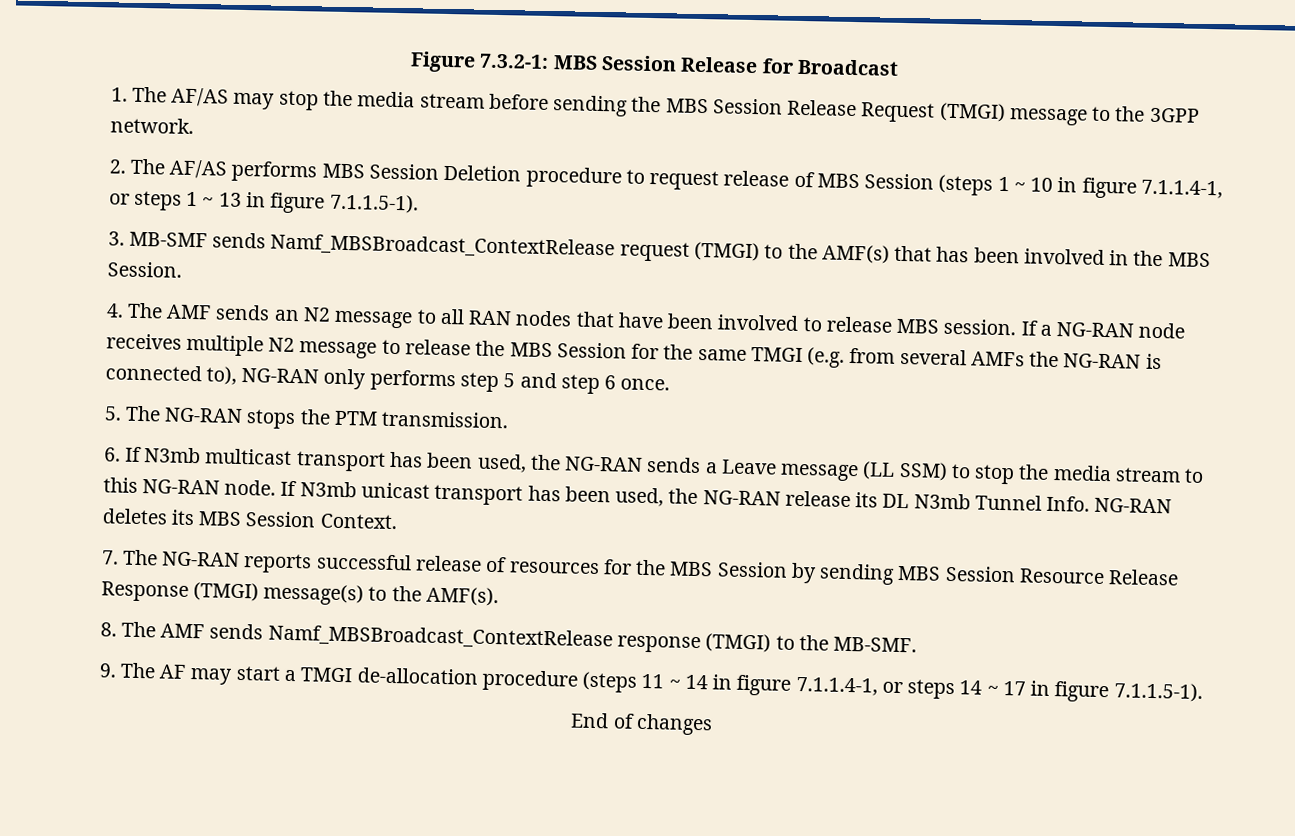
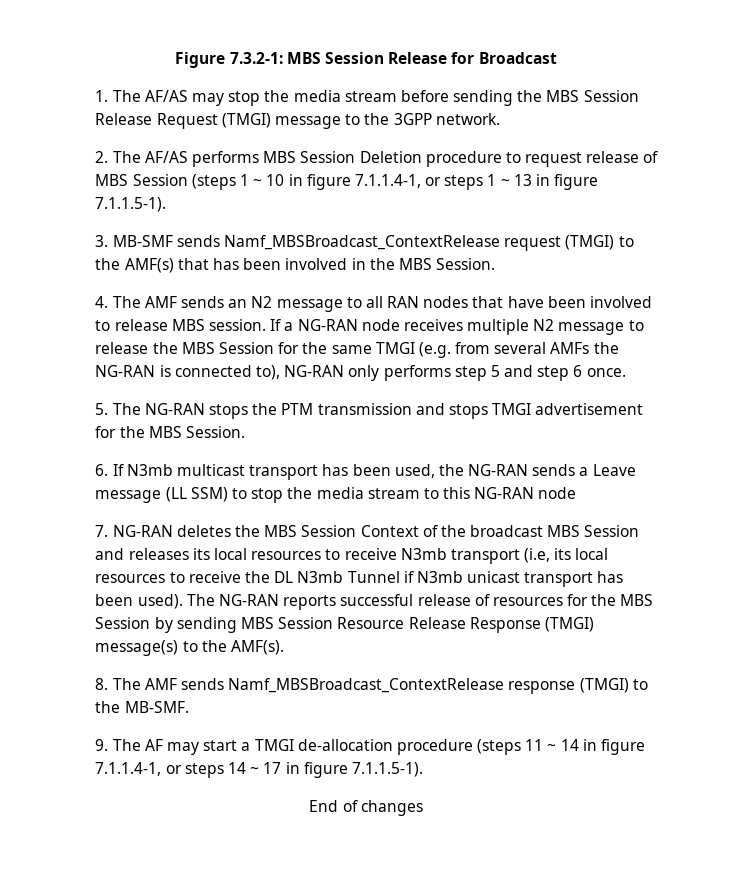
[381,410,510,429] transmission. -> [317,403,644,419] [95,426,245,438] transmission and stops TMGI advertisement for the MBS Session.
[224,479,298,497] node. If -> [538,487,577,499] [95,525,640,537] [95,548,609,564] [95,571,414,583] node // 7. NG-RAN deletes the MBS Session Context of the broadcast MBS Session and releases its local resources to receive N3mb transport (i.e, its local resources to receive the DL N3mb Tunnel if
[615,487,1173,514] [101,508,398,530] [101,550,119,565] used, the NG-RAN release its DL N3mb Tunnel Info. NG-RAN deletes its MBS Session Context. // 7. -> [137,594,183,609] used).

